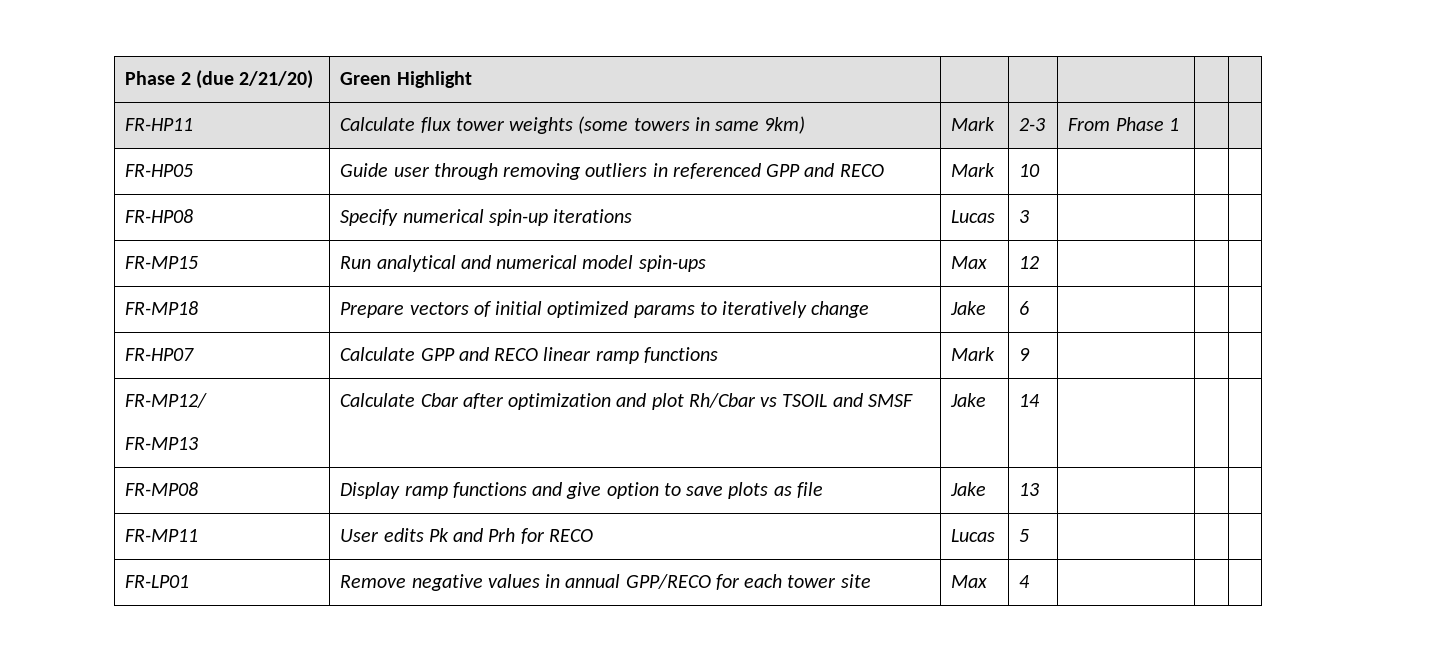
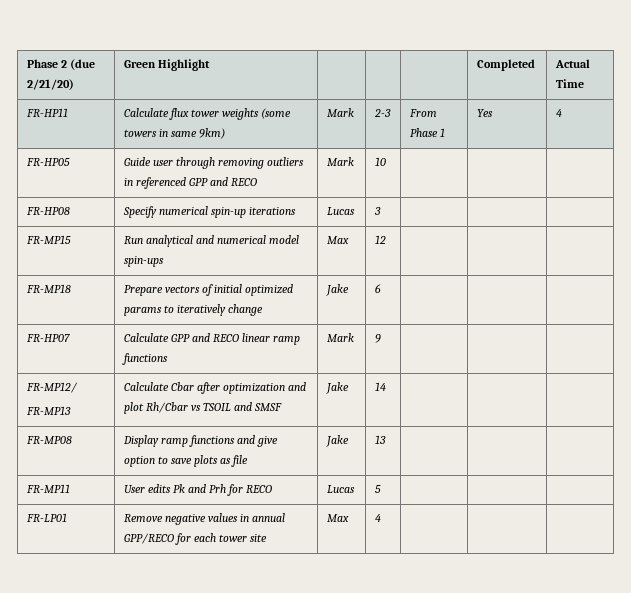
(472, 79) | -> [476,59,535,71] [554,59,590,68] [555,79,584,88] Completed | Actual Time
(1179, 124) | -> [476,109,493,117] [555,109,562,117] Yes | 4

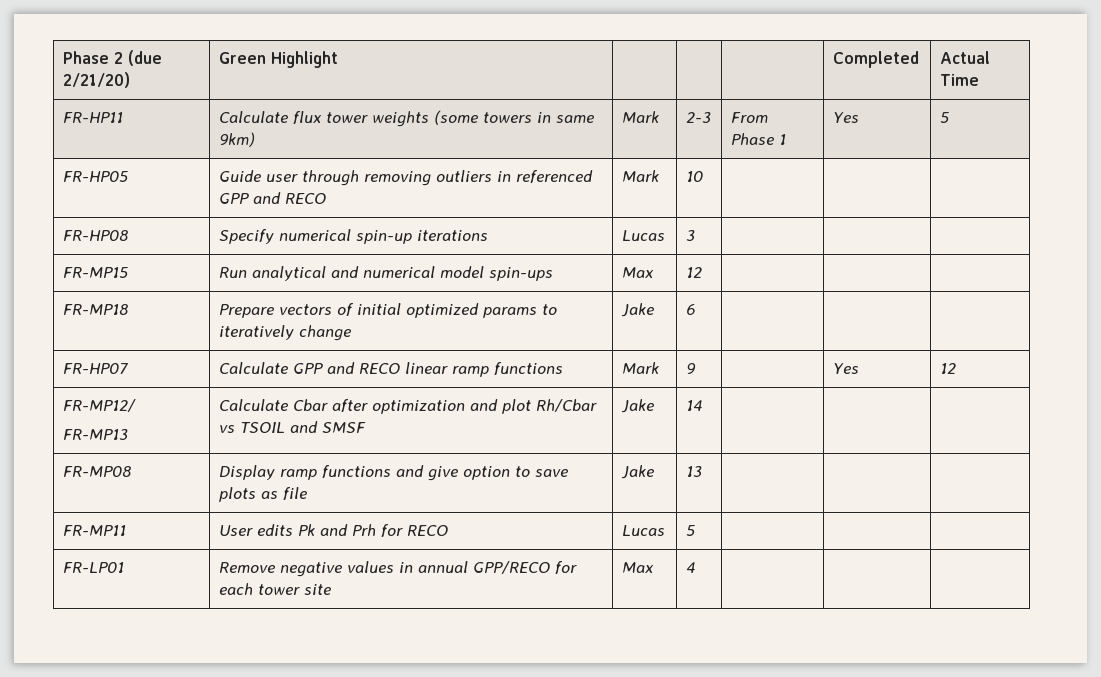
[555,109,562,117] 4 -> [939,112,949,123] 5
(381, 338) | -> [832,363,859,374] [939,363,956,374] Yes | 12

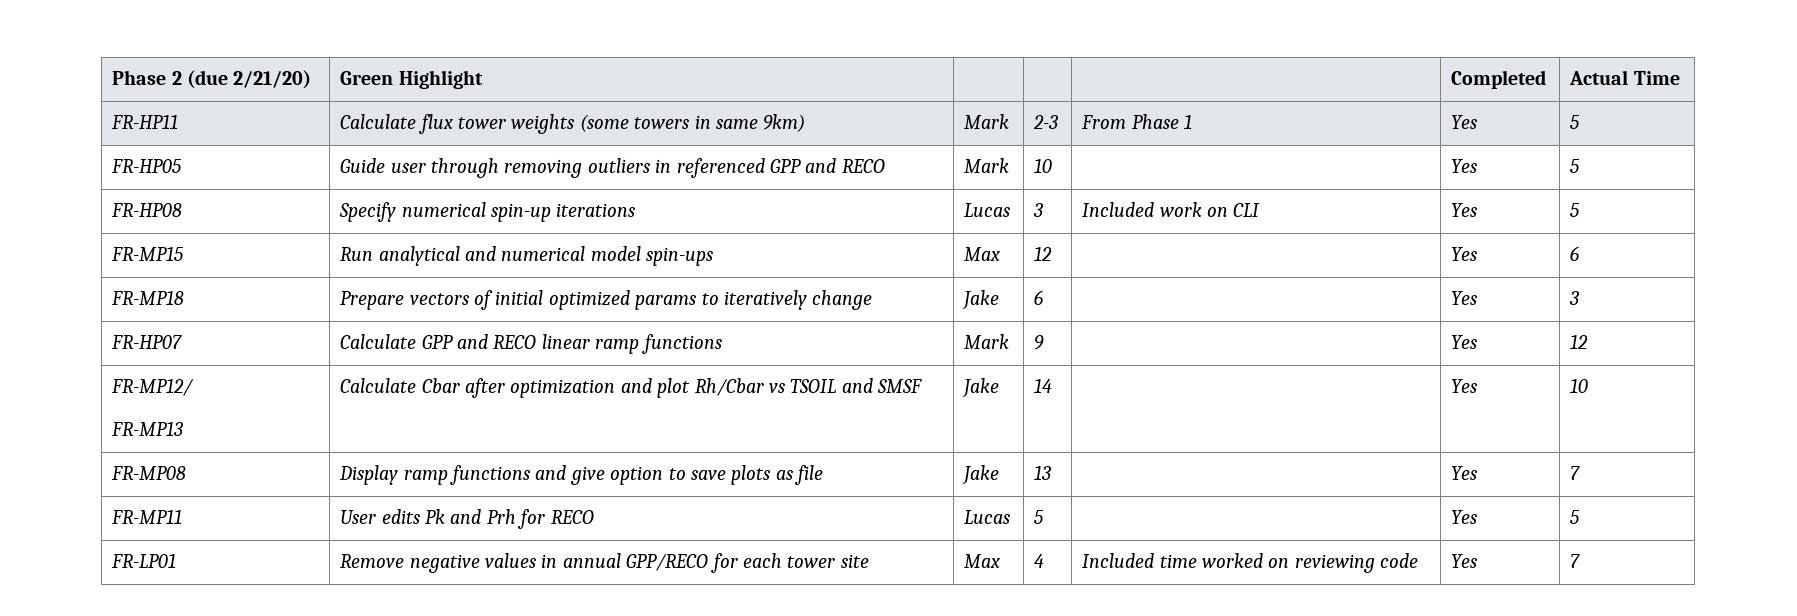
(703, 176) | -> [1451,159,1478,173] [1570,159,1581,173] Yes | 5
(695, 235) | | -> [1082,202,1261,217] [1451,203,1478,217] [1570,203,1581,217] Included work on CLI | Yes | 5
(702, 272) | -> [1451,247,1478,261] [1570,246,1580,261] Yes | 6
(695, 309) | -> [1451,291,1478,305] [1569,291,1581,305] Yes | 3
(702, 405) | -> [1451,379,1478,393] [1570,378,1589,393] Yes | 10
(702, 471) | -> [1451,466,1478,480] [1570,466,1581,480] Yes | 7
(695, 530) | -> [1451,510,1478,524] [1570,510,1581,524] Yes | 5
(695, 567) | | -> [1082,553,1419,573] [1451,554,1478,568] [1570,554,1581,568] Included time worked on reviewing code | Yes | 7

